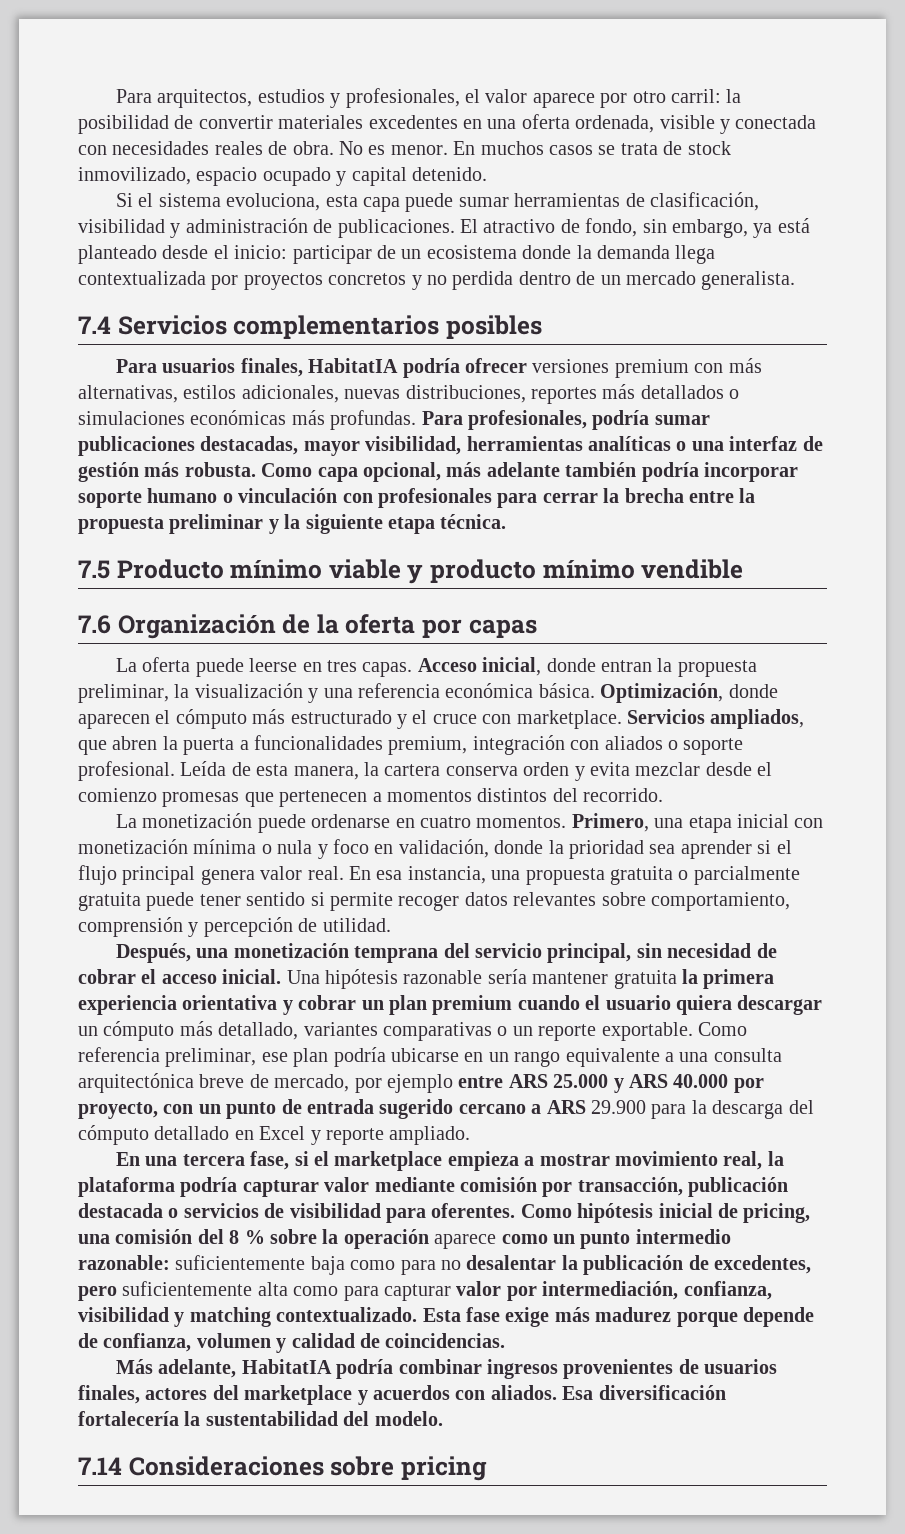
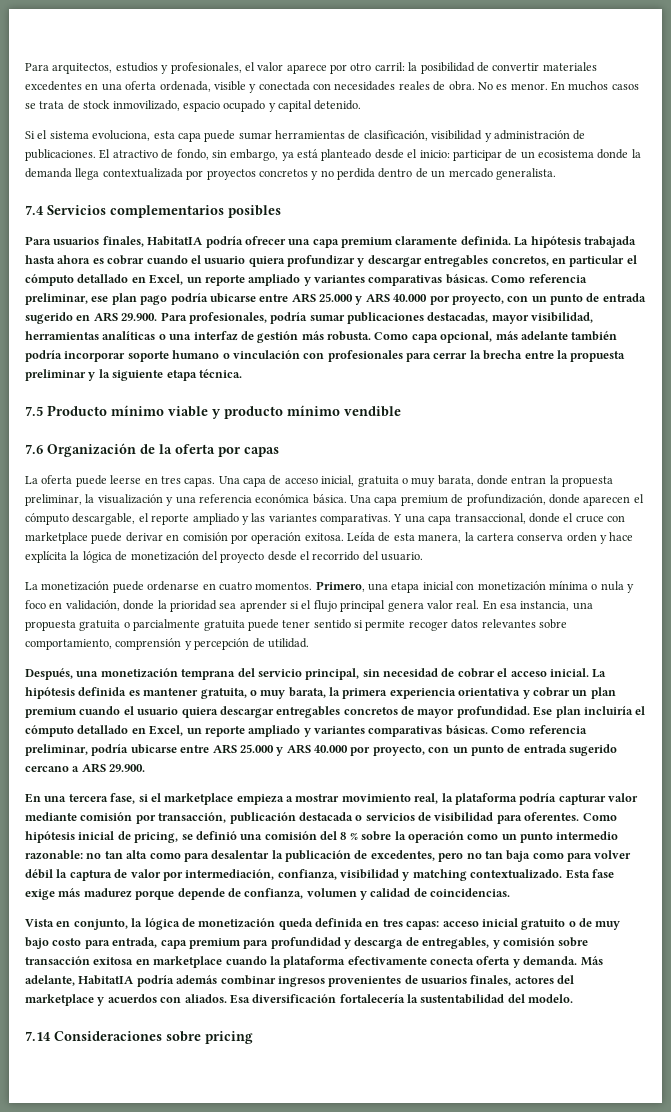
[532,358,762,378] [78,384,740,404] [78,410,417,430] versiones premium con más alternativas, estilos adicionales, nuevas distribuciones, reportes más detallados o simulaciones económicas más profundas. -> [288,236,636,248] [25,255,637,267] [25,274,587,286] [25,293,646,305] [25,312,158,324] una capa premium claramente definida. La hipótesis trabajada hasta ahora es cobrar cuando el usuario quiera profundizar y descargar entregables concretos, en particular el cómputo detallado en Excel, un reporte ampliado y variantes comparativas básicas. Como referencia preliminar, ese plan pago podría ubicarse entre ARS 25.000 y ARS 40.000 por proyecto, con un punto de entrada sugerido en ARS 29.900.
[417,657,542,676] Acceso inicial, -> [218,475,474,487] Una capa de acceso inicial, gratuita o muy barata,
[600,683,778,703] [78,709,805,729] [78,735,744,755] [78,761,175,781] Optimización, donde aparecen el cómputo más estructurado y el cruce con marketplace. Servicios ampliados, que abren la puerta a funcionalidades premium, integración con aliados o soporte profesional. -> [350,494,644,506] [25,513,625,525] [25,532,344,544] Una capa premium de profundización, donde aparecen el cómputo descargable, el reporte ampliado y las variantes comparativas. Y una capa transaccional, donde el cruce con marketplace puede derivar en comisión por operación exitosa.
[589,762,773,776] [78,788,664,807] evita mezclar desde el comienzo promesas que pertenecen a momentos distintos del recorrido. -> [609,532,634,541] [25,551,424,563] hace explícita la lógica de monetización del proyecto desde el recorrido del usuario.
[286,969,677,989] Una hipótesis razonable sería mantener gratuita -> [592,669,607,678] [25,687,326,699] La hipótesis definida es mantener gratuita, o muy barata,
[78,1021,747,1041] [78,1047,782,1067] [78,1073,453,1093] un cómputo más detallado, variantes comparativas o un reporte exportable. Como referencia preliminar, ese plan podría ubicarse en un rango equivalente a una consulta arquitectónica breve de mercado, por ejemplo -> [276,706,646,718] [25,725,587,737] [25,744,177,756] entregables concretos de mayor profundidad. Ese plan incluiría el cómputo detallado en Excel, un reporte ampliado y variantes comparativas básicas. Como referencia preliminar, podría ubicarse
[590,1100,814,1119] [78,1125,471,1145] 29.900 para la descarga del cómputo detallado en Excel y reporte ampliado. -> [109,764,146,772] 29.900.
(811, 1213) none -> [181,831,237,840] se definió
[434,1234,497,1249] aparece -> (464, 837) none
[175,1255,461,1275] suficientemente baja como para no -> [86,850,209,862] no tan alta como para
[122,1281,451,1301] suficientemente alta como para capturar -> [466,850,632,862] [25,869,128,881] no tan baja como para volver débil la captura de
(506, 1340) none -> [25,918,621,930] [25,937,589,949] [25,956,578,968] Vista en conjunto, la lógica de monetización queda definida en tres capas: acceso inicial gratuito o de muy bajo costo para entrada, capa premium para profundidad y descarga de entregables, y comisión sobre transacción exitosa en marketplace cuando la plataforma efectivamente conecta oferta y demanda.
(394, 1369) none -> [176,975,218,984] además

